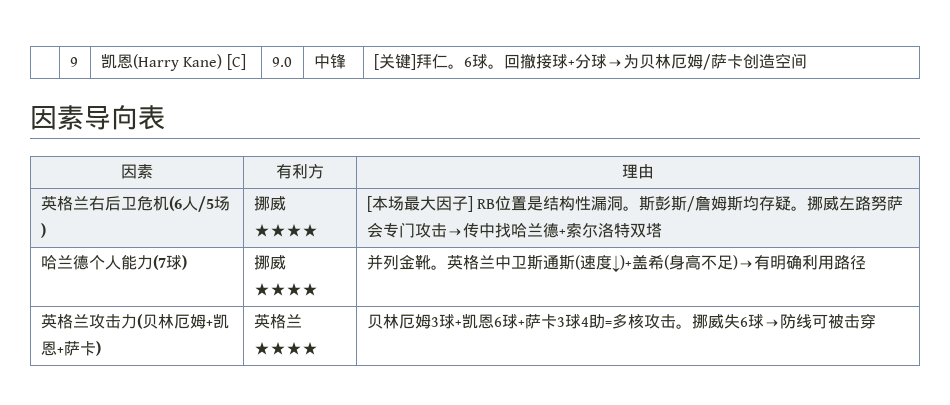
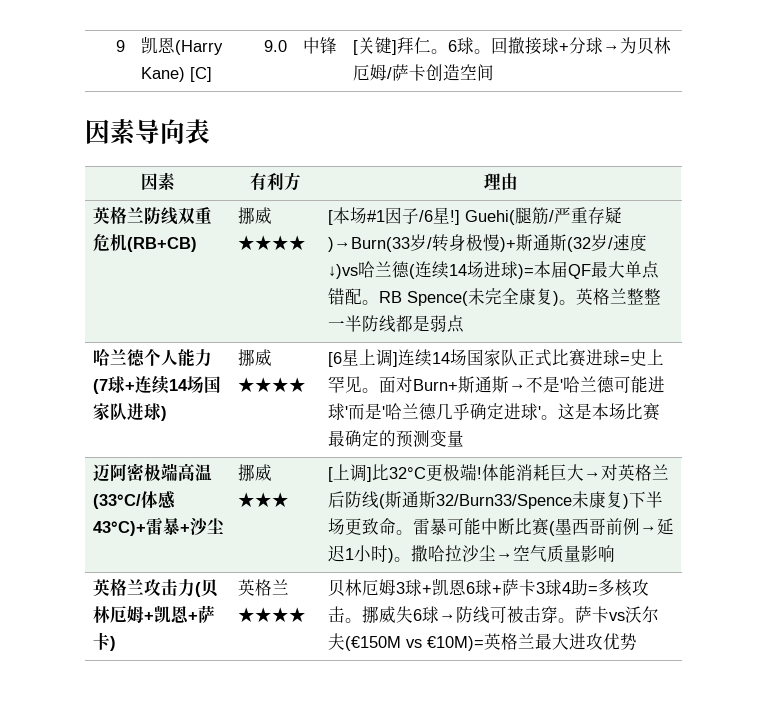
[88,195,230,212] [40,223,46,238] [253,196,286,211] [253,224,318,237] [366,195,904,212] [366,222,662,238] 右后卫危机(6人/5场) | 挪威★★★★ | [本场最大因子] RB位置是结构性漏洞。斯彭斯/詹姆斯均存疑。挪威左路努萨会专门攻击→传中找哈兰德+索尔洛特双塔 -> [143,207,212,225] [92,234,197,252] [237,207,272,224] [237,235,306,250] [327,206,622,225] [327,234,647,252] [327,261,659,279] [327,288,661,306] [327,315,464,333] 防线双重危机(RB+CB) | 挪威★★★★ | [本场#1因子/6星!] Guehi(腿筋/严重存疑)→Burn(33岁/转身极慢)+斯通斯(32岁/速度↓)vs哈兰德(连续14场进球)=本届QF最大单点错配。RB Spence(未完全康复)。英格兰整整一半防线都是弱点
[181,255,187,270] [253,255,286,270] [253,283,318,296] [366,254,866,272] ) | 挪威★★★★ | 并列金靴。英格兰中卫斯通斯(速度↓)+盖希(身高不足)→有明确利用路径 -> [124,375,221,394] [92,403,167,421] [237,349,272,366] [237,377,306,392] [327,349,664,367] [327,376,665,393] [327,403,660,421] [327,430,464,448] [92,463,212,482] [92,491,176,509] [92,517,225,536] [237,464,272,481] [237,492,289,507] [327,463,669,482] [327,491,663,509] [327,518,674,536] [327,545,615,563] +连续14场国家队进球) | 挪威★★★★ | [6星上调]连续14场国家队正式比赛进球=史上罕见。面对Burn+斯通斯→不是'哈兰德可能进球'而是'哈兰德几乎确定进球'。这是本场比赛最确定的预测变量 // 迈阿密极端高温(33°C/体感43°C)+雷暴+沙尘 | 挪威★★★ | [上调]比32°C更极端!体能消耗巨大→对英格兰后防线(斯通斯32/Burn33/Spence未康复)下半场更致命。雷暴可能中断比赛(墨西哥前例→延迟1小时)。撒哈拉沙尘→空气质量影响
(876, 321) none -> [557,606,659,623] [327,633,637,651] 。萨卡vs沃尔夫(€150M vs €10M)=英格兰最大进攻优势

